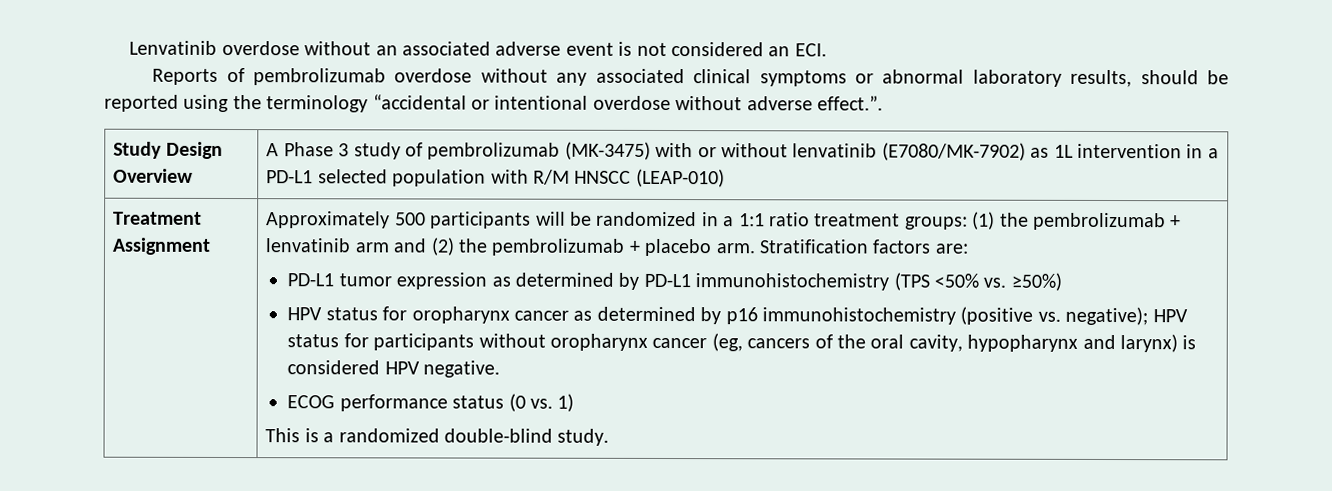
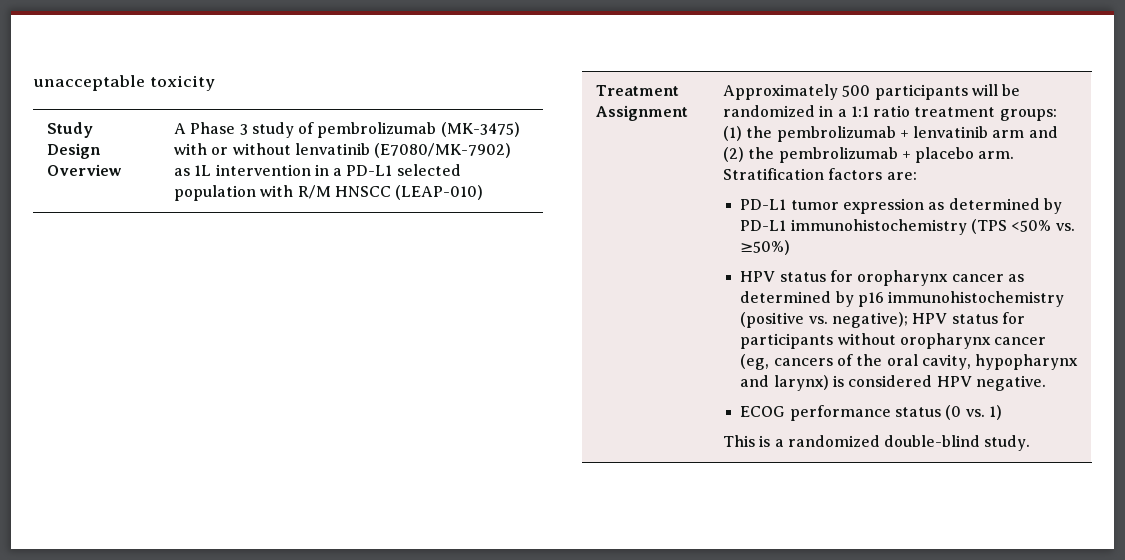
[129,40,827,57] [152,68,1229,88] [104,94,883,113] Lenvatinib overdose without an associated adverse event is not considered an ECI. // Reports of pembrolizumab overdose without any associated clinical symptoms or abnormal laboratory results, should be reported using the terminology “accidental or intentional overdose without adverse effect.”. -> [33,75,215,91] unacceptable toxicity

